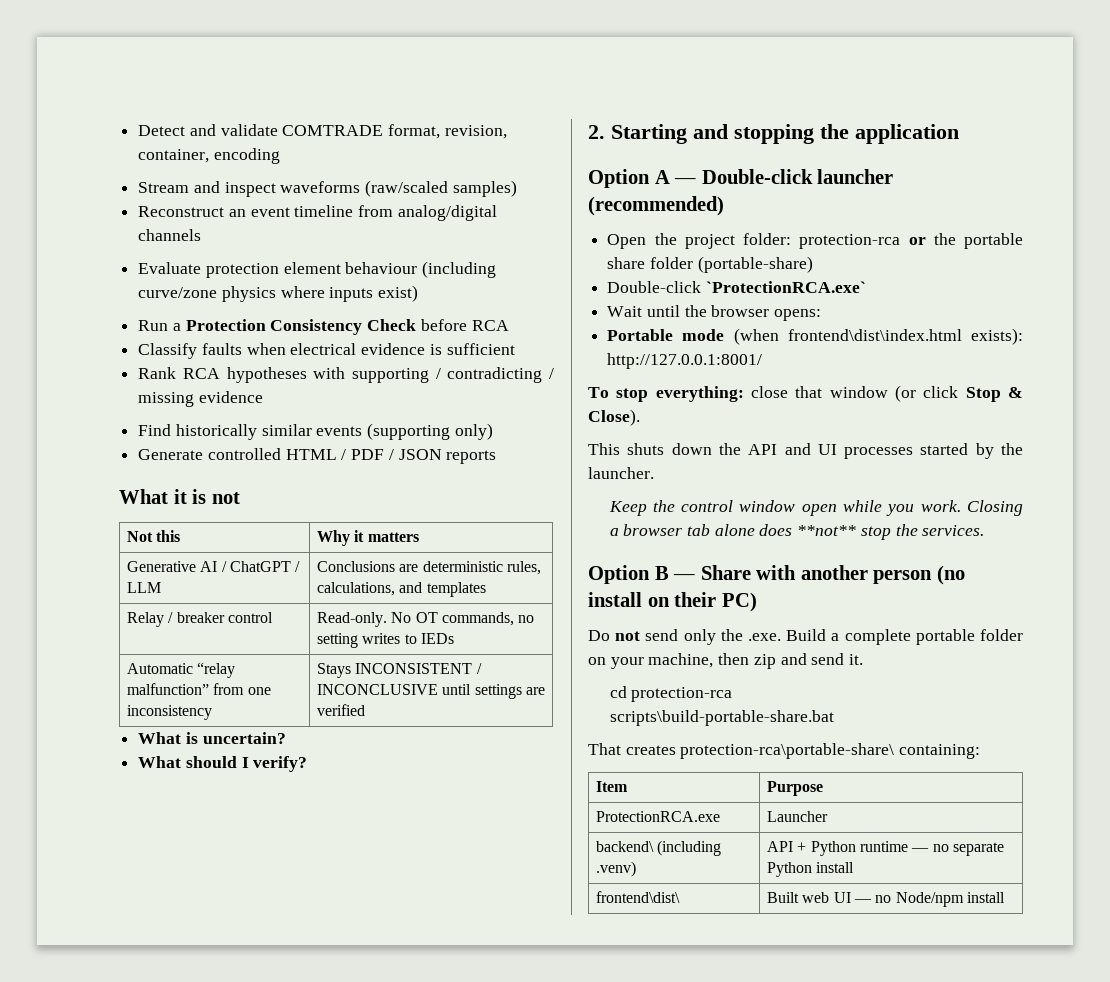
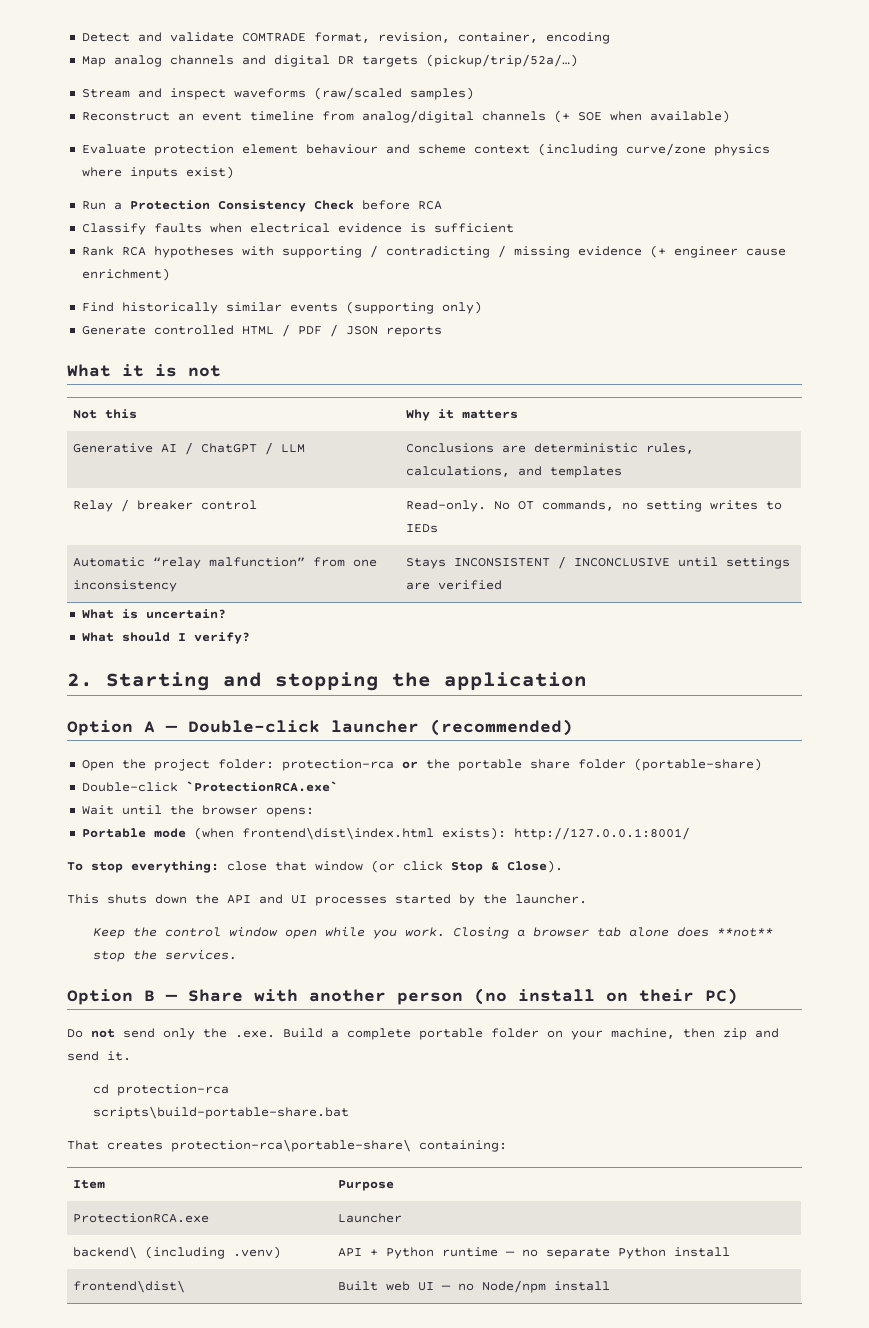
(280, 156) none -> [81,54,578,67] // Map analog channels and digital DR targets (pickup/trip/52a/…)
(202, 235) none -> [553,110,730,123] (+ SOE when available)
(418, 268) none -> [385,144,530,154] and scheme context
(263, 397) none -> [649,245,786,258] [81,268,170,281] (+ engineer cause enrichment)

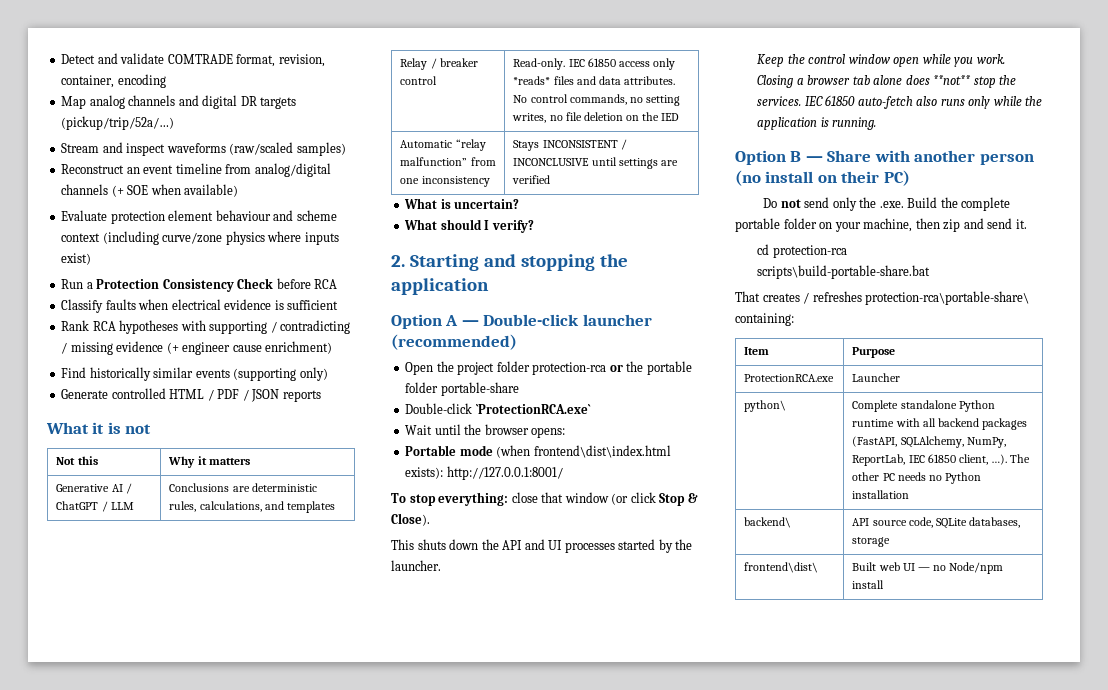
[494,500,783,512] [406,524,439,533] No OT commands, no setting writes to IEDs -> [568,58,675,70] [513,76,675,85] [513,94,680,106] [512,112,680,123] IEC 61850 access only *reads* files and data attributes. No control commands, no setting writes, no file deletion on the IED
[217,759,274,769] folder: -> [496,361,530,372] folder
[529,758,762,771] share folder (portable-share) -> [405,382,519,396] folder portable-share
(238, 955) none -> [804,95,1043,109] [757,117,877,130] IEC 61850 auto-fetch also runs only while the application is running.
[331,1030,339,1038] a -> [940,197,958,208] the
(163, 1145) none -> [803,291,862,304] / refreshes
(403, 1218) none -> [744,400,787,412] [852,400,995,412] [852,418,1027,430] [852,436,1006,448] [852,454,1030,466] [852,472,981,484] [852,490,910,499] // python\ | Complete standalone Python runtime with all backend packages (FastAPI, SQLAlchemy, NumPy, ReportLab, IEC 61850 client, …). The other PC needs no Python installation
[145,1246,282,1259] [338,1247,731,1259] (including .venv) | API + Python runtime — no separate Python install -> [852,517,1020,529] [852,537,891,547] | API source code, SQLite databases, storage

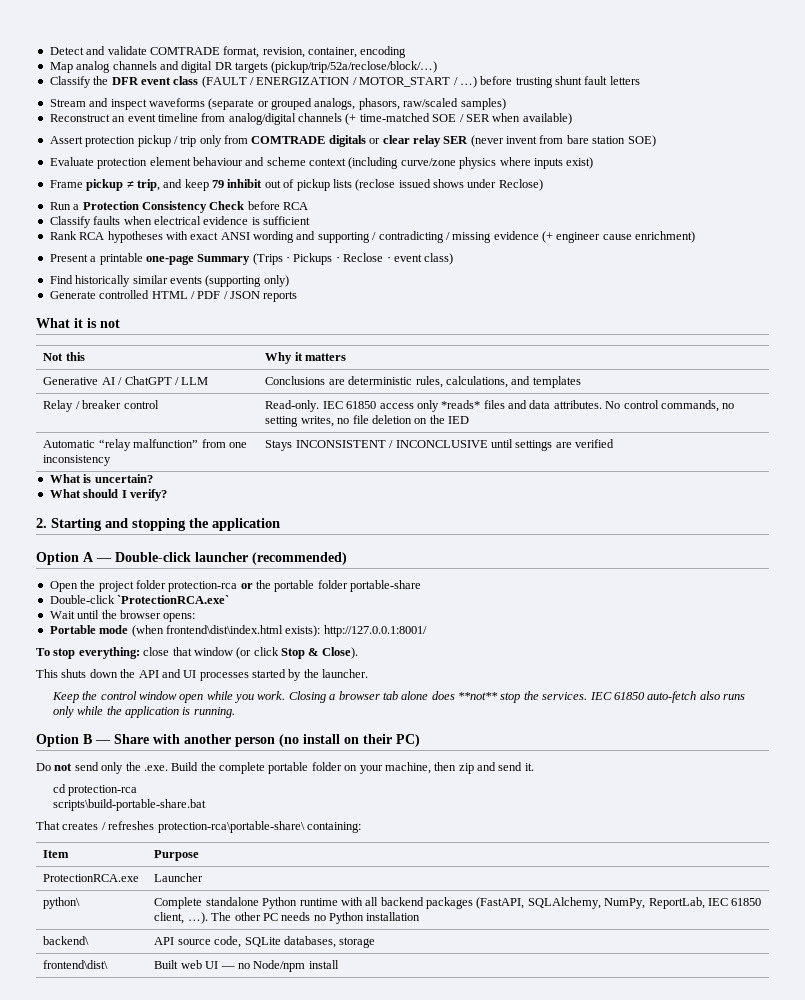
[61,116,175,130] [61,142,294,156] (pickup/trip/52a/…) // Stream and inspect waveforms (raw/scaled -> [271,61,438,73] [49,76,640,88] [49,98,459,110] (pickup/trip/52a/reclose/block/…) // Classify the DFR event class (FAULT / ENERGIZATION / MOTOR_START / …) before trusting shunt fault letters // Stream and inspect waveforms (separate or grouped analogs, phasors, raw/scaled
[127,184,239,197] SOE when available) -> [359,113,572,125] [49,135,656,147] time-matched SOE / SER when available) // Assert protection pickup / trip only from COMTRADE digitals or clear relay SER (never invent from bare station SOE)
(92, 259) none -> [49,179,543,191] // Frame pickup ≠ trip, and keep 79 inhibit out of pickup lists (reclose issued shows under Reclose)
(206, 325) none -> [190,231,316,243] exact ANSI wording and
(333, 347) none -> [49,253,454,265] // Present a printable one-page Summary (Trips · Pickups · Reclose · event class)

